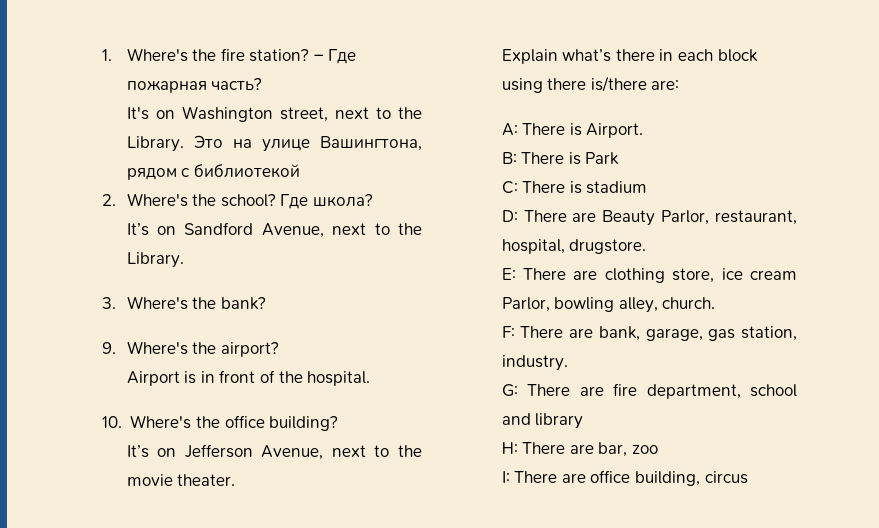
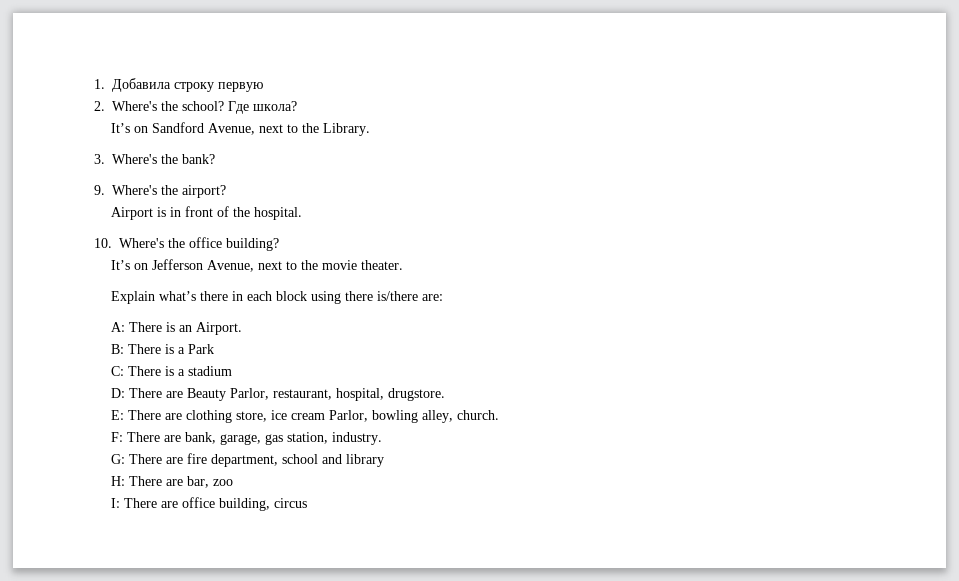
[126,48,356,64] [126,78,263,93] [126,106,422,122] [126,135,422,152] [126,164,300,180] Where's the fire station? – Где пожарная часть? // It's on Washington street, next to the Library. Это на улице Вашингтона, рядом с библиотекой -> [111,78,263,92] Добавила строку первую
(582, 129) none -> [178,325,192,332] an
(581, 158) none -> [177,347,185,354] a
(582, 187) none -> [177,369,185,376] a

